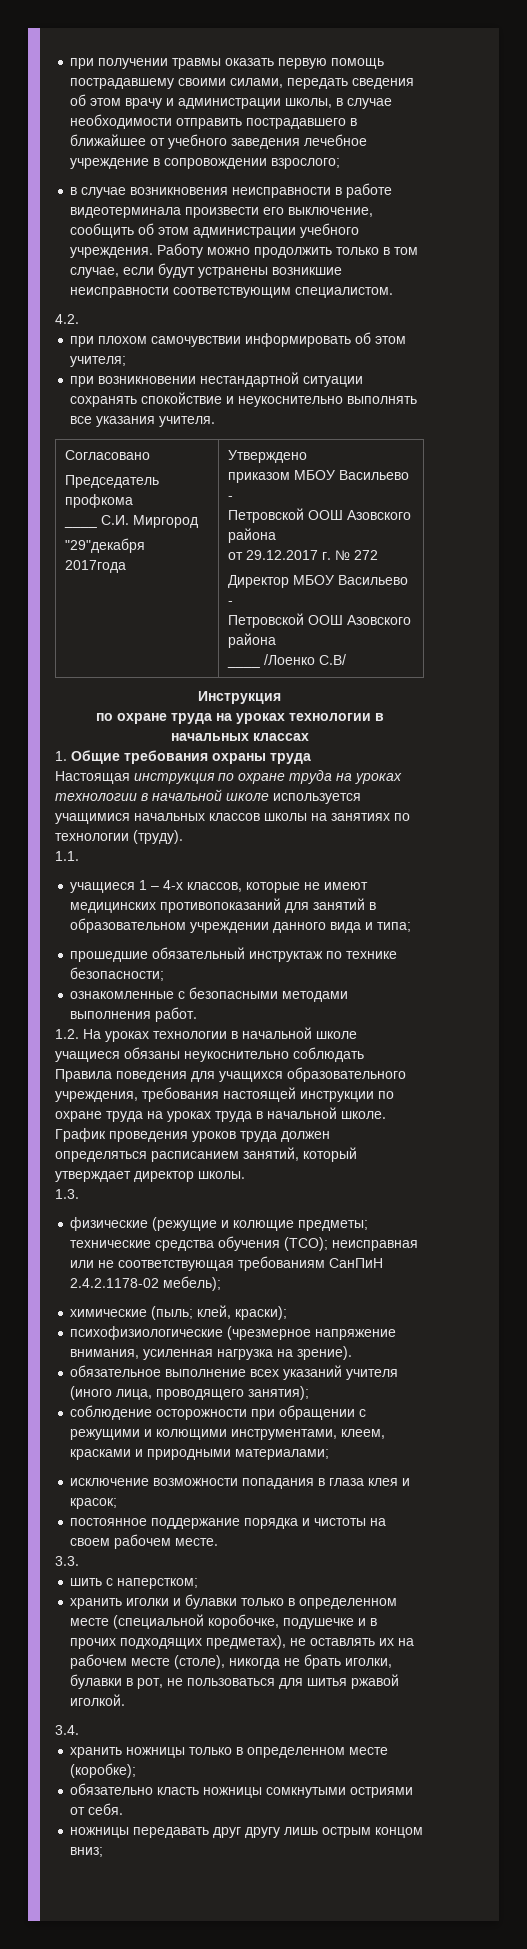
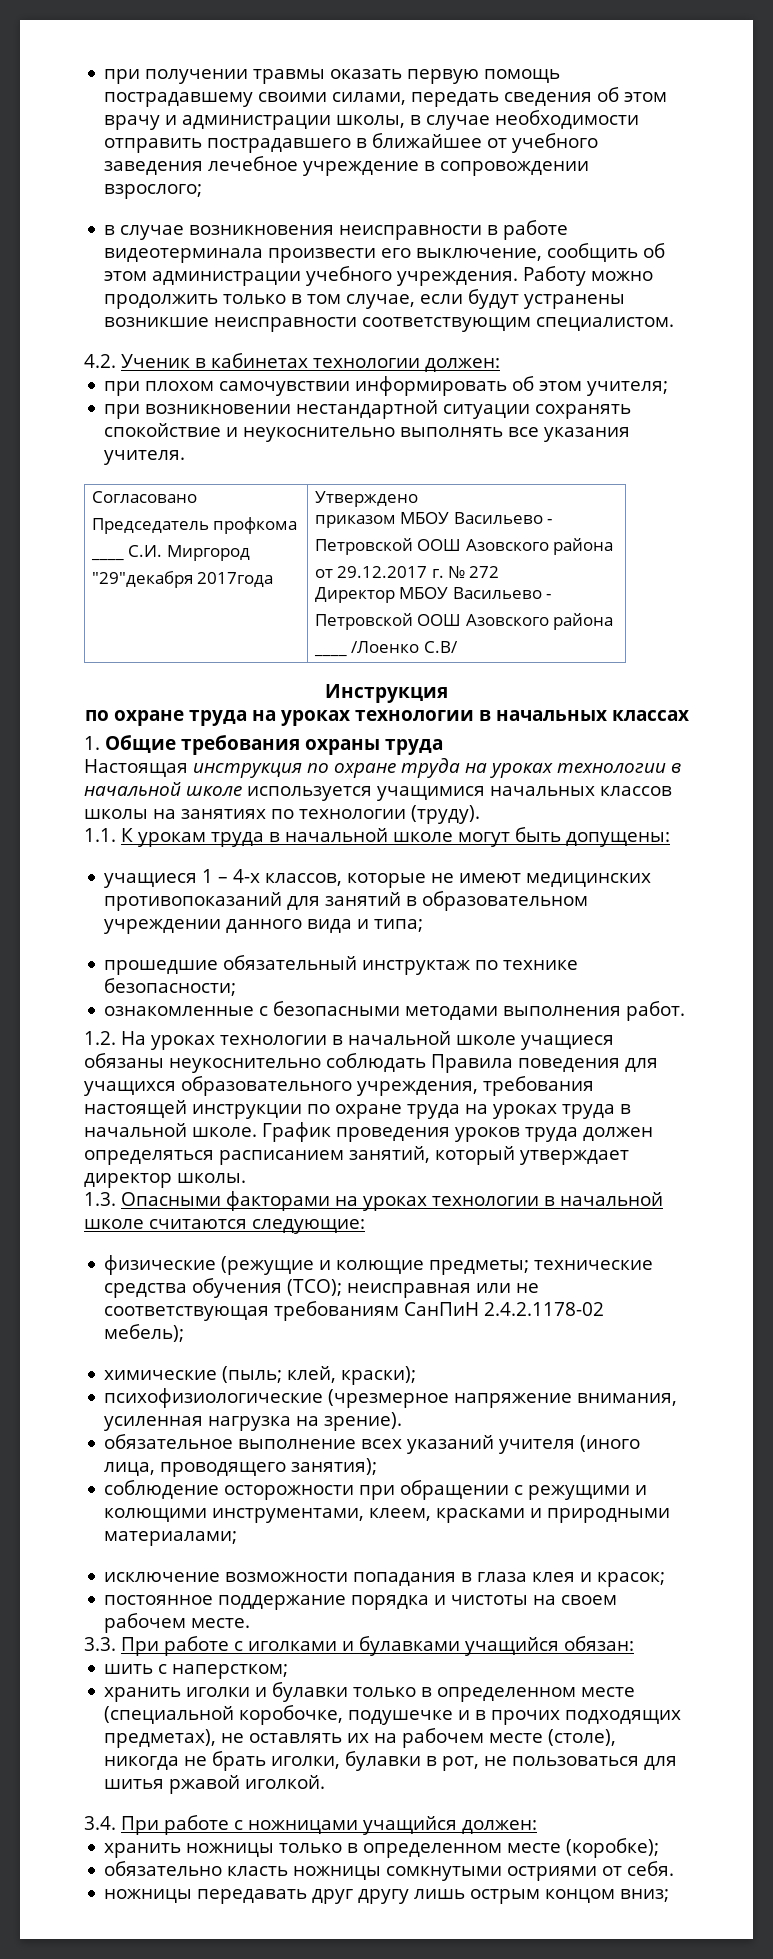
(79, 319) none -> [121,353,500,372] Ученик в кабинетах технологии должен:
(79, 856) none -> [121,827,670,847] К урокам труда в начальной школе могут быть допущены:
(79, 1194) none -> [121,1191,663,1211] [84,1219,365,1234] Опасными факторами на уроках технологии в начальной школе считаются следующие:
(79, 1561) none -> [121,1636,634,1656] При работе с иголками и булавками учащийся обязан:
(79, 1730) none -> [121,1815,537,1835] При работе с ножницами учащийся должен:

